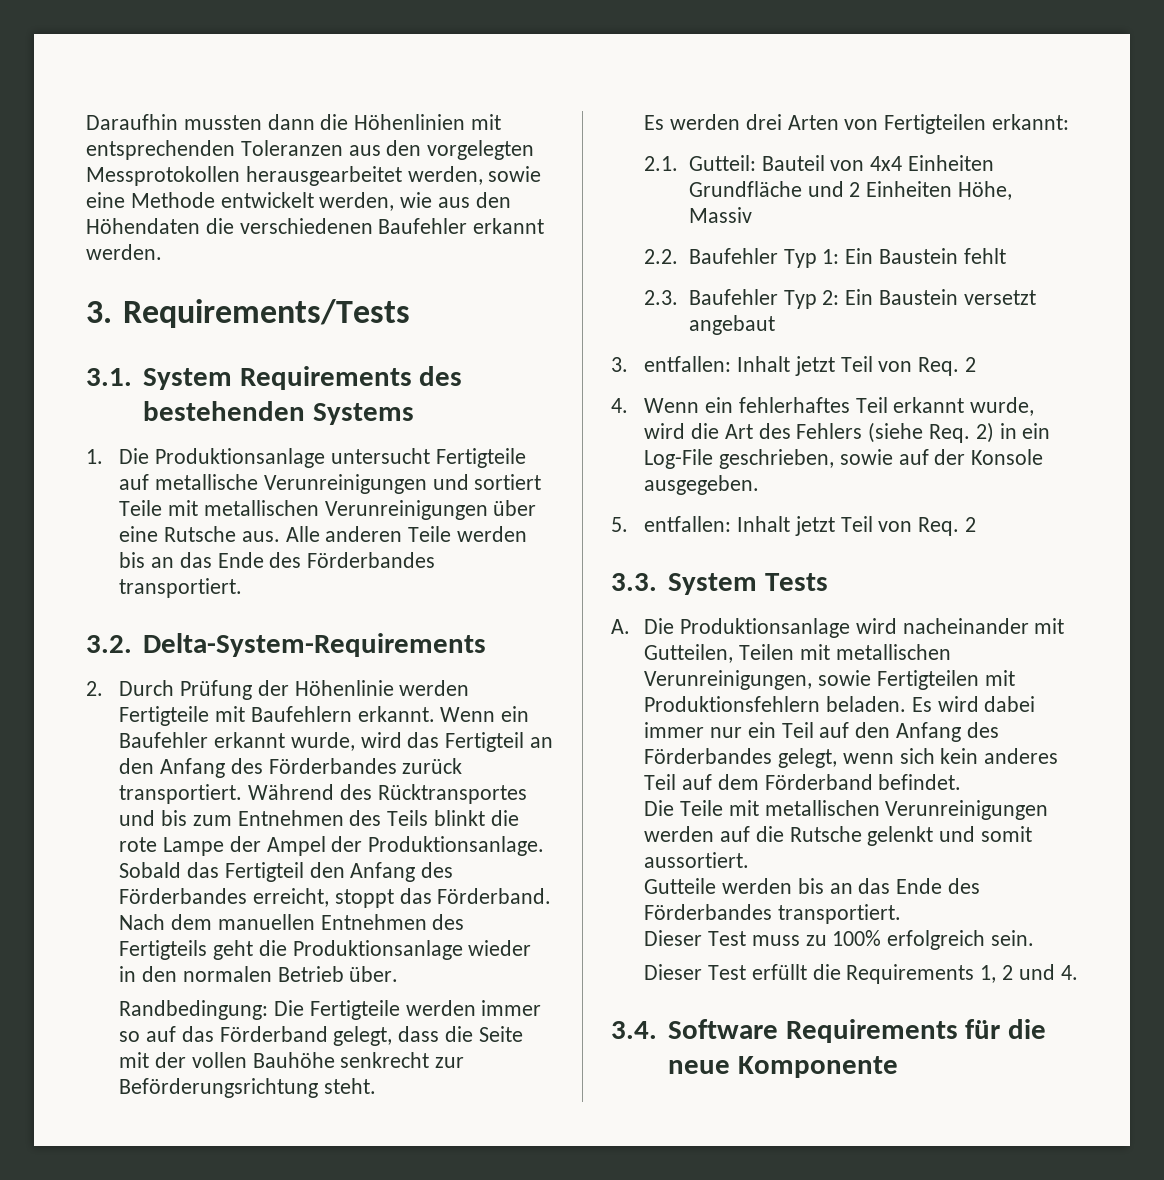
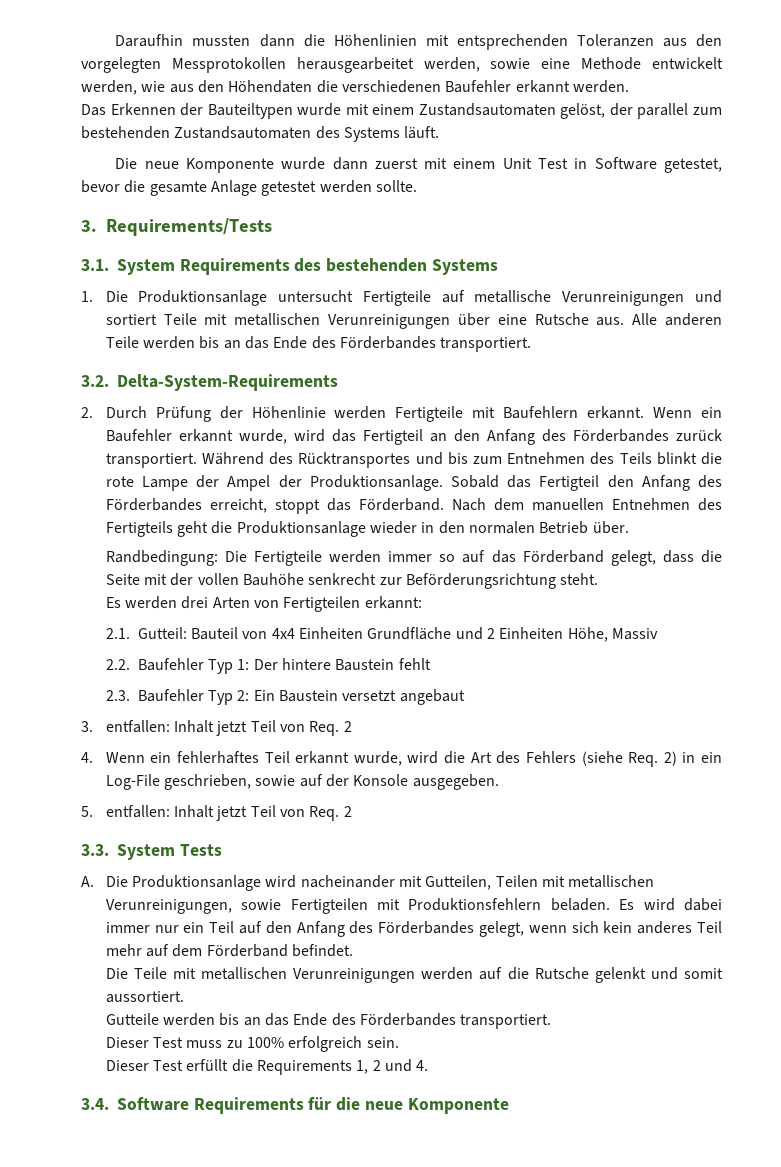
(162, 252) none -> [81,103,722,119] [81,126,440,142] [115,157,722,173] [81,180,417,196] // Das Erkennen der Bauteiltypen wurde mit einem Zustandsautomaten gelöst, der parallel zum bestehenden Zustandsautomaten des Systems läuft. // Die neue Komponente wurde dann zuerst mit einem Unit Test in Software getestet, bevor die gesamte Anlage getestet werden sollte.
[845,248,874,264] Ein -> [253,658,331,670] Der hintere
(677, 782) none -> [105,944,142,956] mehr

